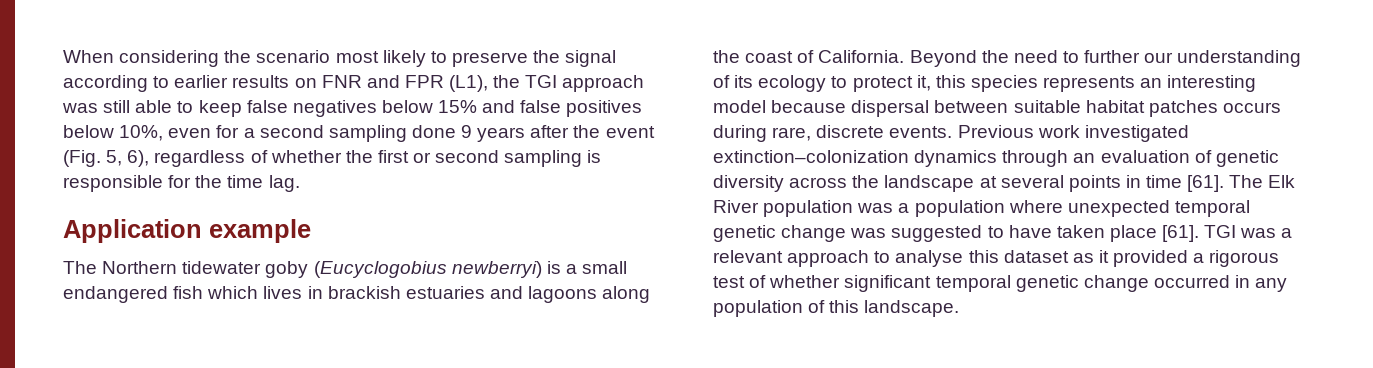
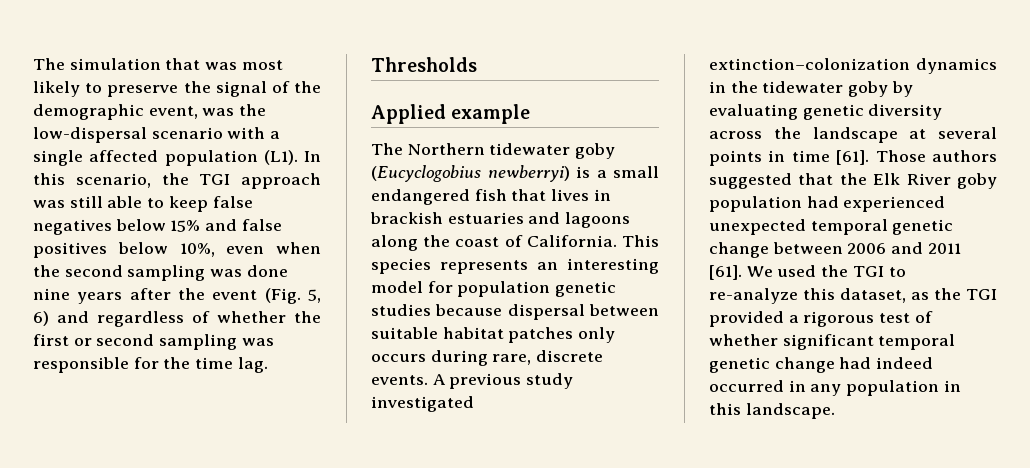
[63,50,331,67] When considering the scenario -> [33,58,238,70] The simulation that was
[63,75,489,92] according to earlier results on FNR and FPR (L1), -> [271,81,321,93] [33,104,267,120] [33,127,281,143] [33,150,321,166] [33,173,151,188] of the demographic event, was the low-dispersal scenario with a single affected population (L1). In this scenario,
[216,125,473,142] for a second sampling done 9 -> [276,242,321,254] [33,265,288,281] [33,288,70,300] when the second sampling was done nine
[127,150,150,167] 6), -> [33,311,89,326] 6) and
[587,150,602,163] is -> [241,338,274,346] was
[63,219,202,243] Application -> [371,57,477,72] [371,104,446,124] Thresholds // Applied
[207,286,259,299] which -> [511,189,547,201] that
[909,50,1302,67] [713,75,966,92] Beyond the need to further our understanding of its ecology to protect it, this -> [622,235,659,247] This
(766, 106) none -> [427,281,617,297] [371,304,431,316] for population genetic studies
(1218, 108) none -> [578,327,616,343] only
[957,125,1189,142] [713,150,1212,167] Previous work investigated extinction–colonization dynamics through an evaluation of -> [432,373,574,389] [371,396,474,412] [709,58,997,74] [709,81,913,97] [709,104,798,120] A previous study investigated extinction–colonization dynamics in the tidewater goby by evaluating
[1229,175,1296,188] [713,200,1250,217] [713,225,1293,242] [713,250,1109,267] The Elk River population was a population where unexpected temporal genetic change was suggested to have taken place [61]. TGI was a relevant approach to analyse this dataset as it -> [875,150,997,162] [709,173,997,189] [709,196,946,212] [709,219,954,235] [709,242,961,258] [709,265,906,280] [709,288,997,304] Those authors suggested that the Elk River goby population had experienced unexpected temporal genetic change between 2006 and 2011 [61]. We used the TGI to re-analyze this dataset, as the TGI
(1149, 283) none -> [839,357,934,369] had indeed
[808,300,826,313] of -> [943,380,961,392] in

